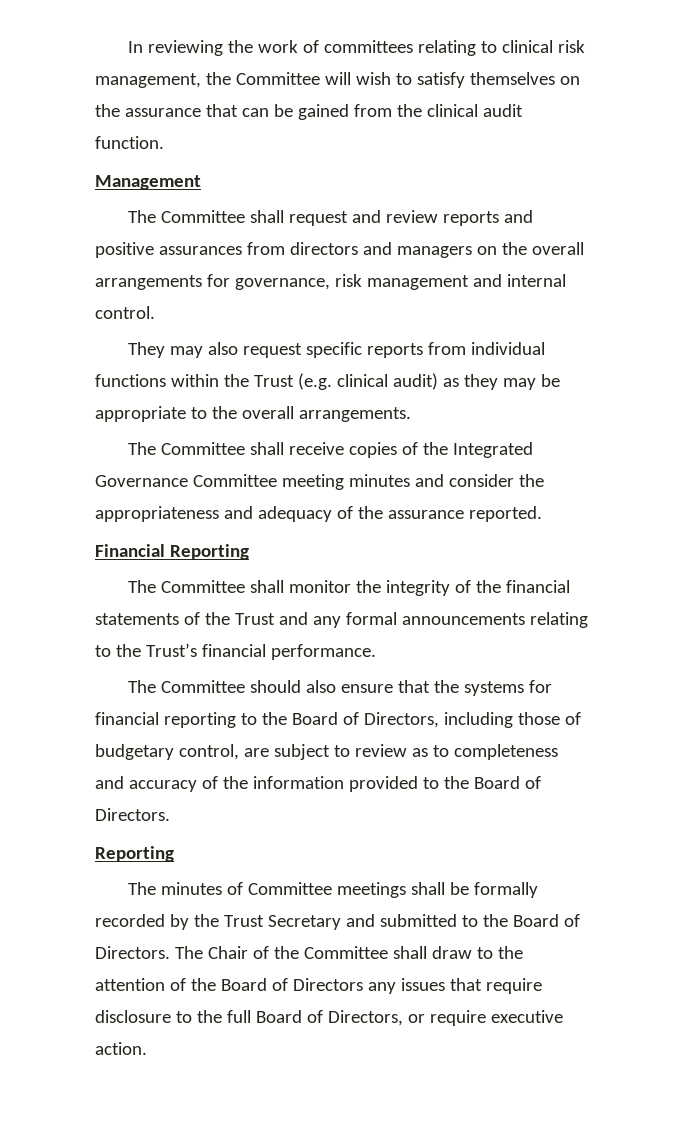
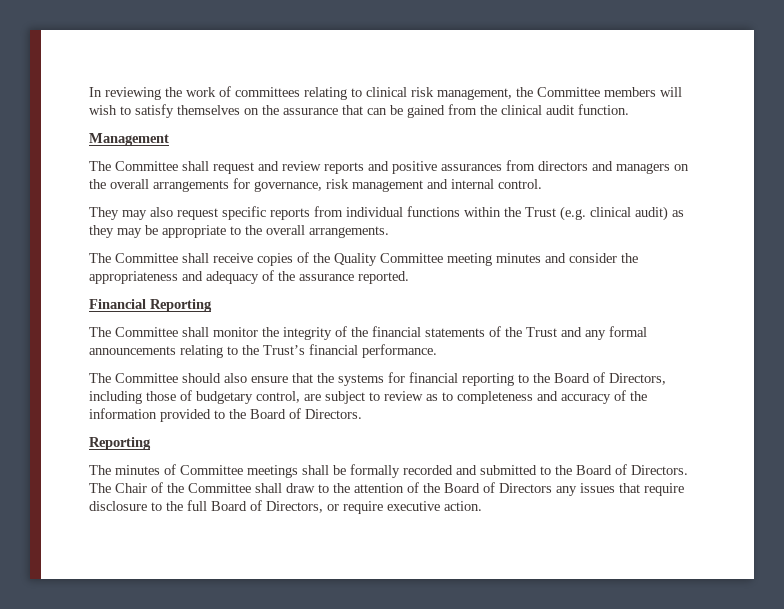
(320, 78) none -> [604,87,656,97] members
[452,442,533,458] [95,475,188,487] Integrated Governance -> [334,253,377,266] Quality
[169,914,341,930] by the Trust Secretary -> (453, 470) none

